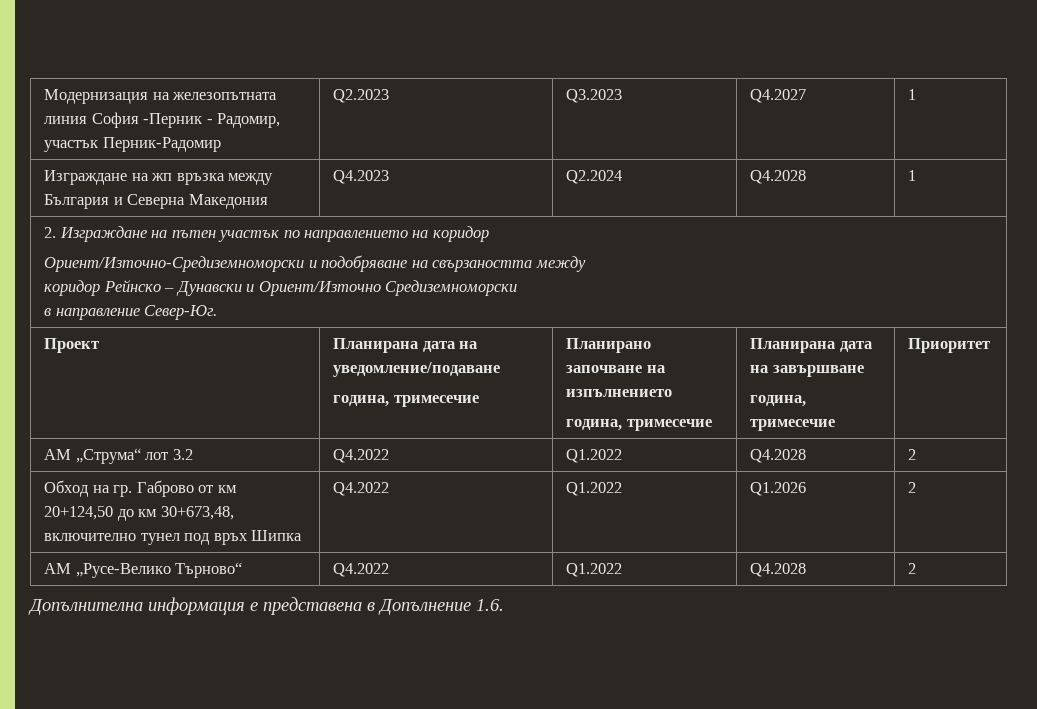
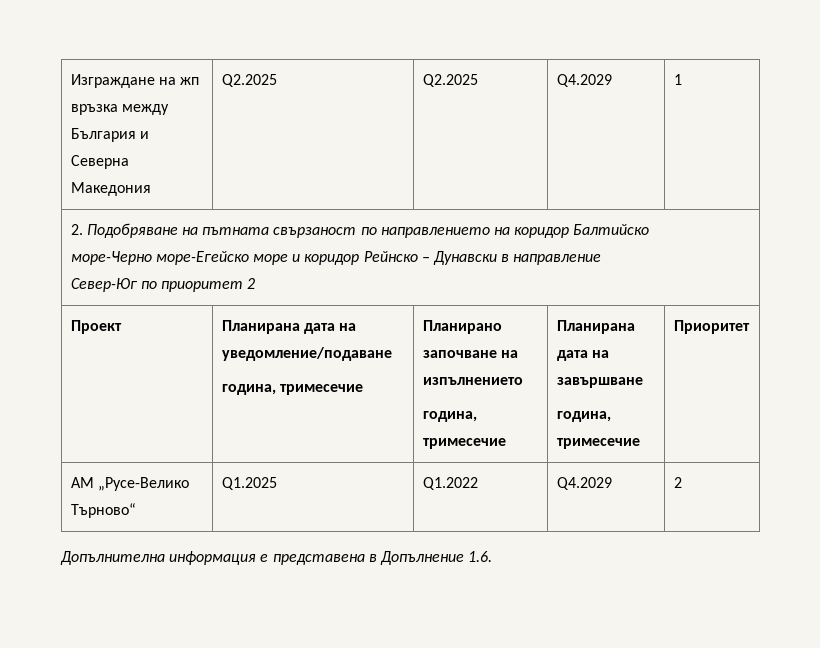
[44,89,278,104] [44,112,281,128] [44,137,221,152] [333,89,390,103] [566,89,623,103] [750,89,807,103] [908,89,917,100] Модернизация на железопътната линия София -Перник - Радомир, участък Перник-Радомир | Q2.2023 | Q3.2023 | Q4.2027 | 1 // -> (70, 81) none
[333,170,390,184] [566,170,623,184] [750,170,807,184] Q4.2023 | Q2.2024 | Q4.2028 -> [221,74,277,87] [422,74,478,87] [556,74,612,87] Q2.2025 | Q2.2025 | Q4.2029
[59,226,280,242] Изграждане на пътен участък -> [86,223,357,238] Подобряване на пътната свързаност
[44,255,586,272] // Ориент/Източно-Средиземноморски и подобряване на свързаността между // -> [573,224,650,235] [70,251,301,265] Балтийско // море-Черно море-Егейско море и
[246,280,518,296] и Ориент/Източно Средиземноморски // -> (497, 258) none
[144,305,218,320] Север-Юг. -> [70,278,256,292] // Север-Юг по приоритет 2
[75,448,193,464] [333,449,390,463] [566,449,623,463] [750,449,807,463] [908,449,917,460] [44,480,237,497] [44,506,234,521] [44,530,303,545] [333,482,390,496] [566,482,623,496] [750,482,807,496] [908,482,917,493] [44,562,243,578] [333,563,390,577] [566,563,623,577] [750,563,807,577] „Струма“ лот 3.2 | Q4.2022 | Q1.2022 | Q4.2028 | 2 // Обход на гр. Габрово от км 20+124,50 до км 30+673,48, включително тунел под връх Шипка | Q4.2022 | Q1.2022 | Q1.2026 | 2 // АМ „Русе-Велико Търново“ | Q4.2022 | Q1.2022 | Q4.2028 -> [97,477,189,491] [70,503,136,518] [221,477,277,490] [422,477,478,490] [556,477,612,490] „Русе-Велико Търново“ | Q1.2025 | Q1.2022 | Q4.2029

